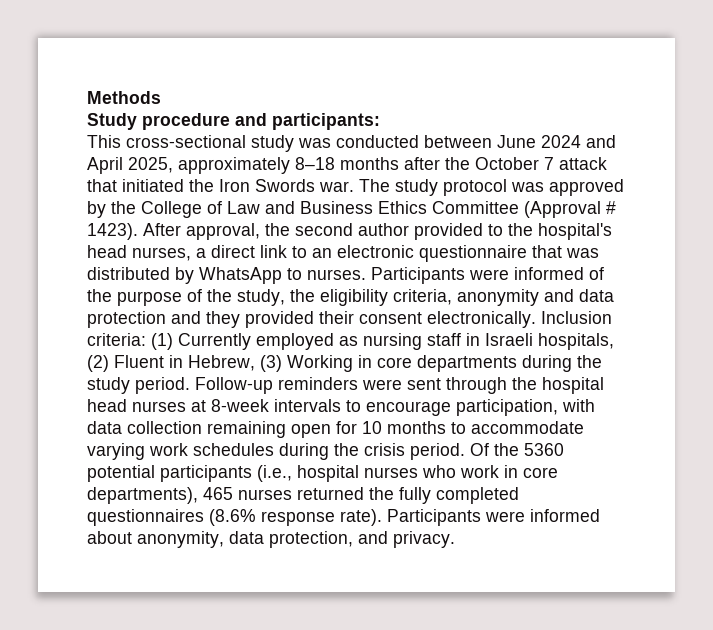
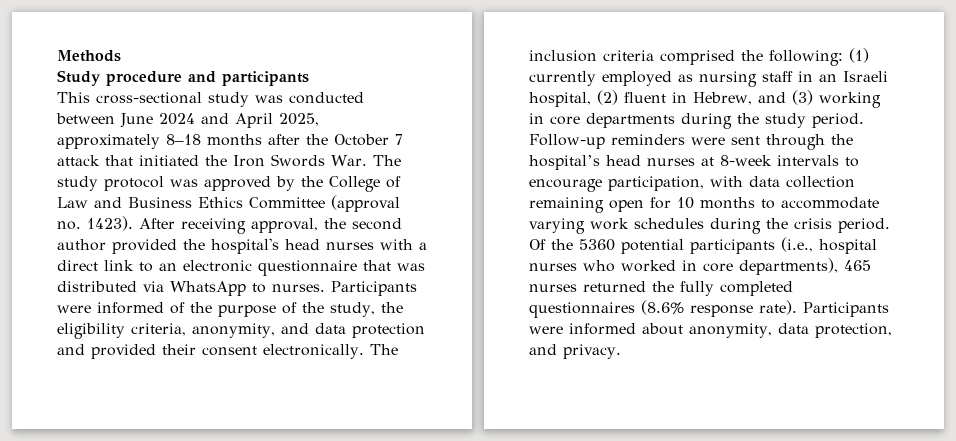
[272,113,380,130] participants: -> [222,71,309,86] participants
[319,181,354,192] war. -> [331,155,367,166] War.
[524,201,616,218] (Approval # -> [331,195,400,212] [57,221,81,230] (approval no.
(181, 229) none -> [181,218,246,234] receiving
[488,223,612,240] [87,245,191,261] to the hospital's head nurses, -> [183,238,413,254] the hospital's head nurses with
[175,267,194,284] by -> [143,281,164,292] via
[457,289,539,306] anonymity -> [192,323,275,338] anonymity,
[206,311,240,328] they -> (85, 349) none
[541,311,612,324] [87,333,251,350] Inclusion criteria: (1) Currently -> [369,344,398,355] [529,48,869,66] [529,71,596,86] The inclusion criteria comprised the following: (1) currently
[485,333,614,350] [87,355,353,372] Israeli hospitals, (2) Fluent in Hebrew, (3) Working -> [819,71,888,82] [529,90,881,108] an Israeli hospital, (2) fluent in Hebrew, and (3) working
[542,377,604,394] hospital -> [529,155,600,170] hospital’s
[460,465,499,478] work -> [621,260,676,272] worked

